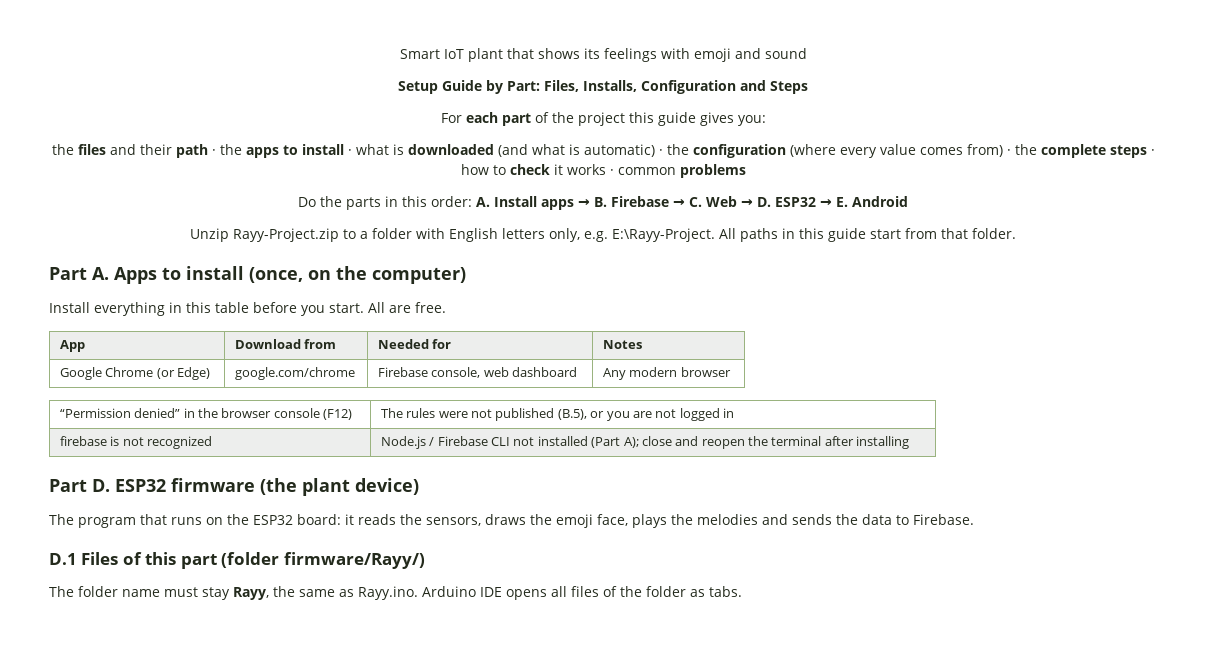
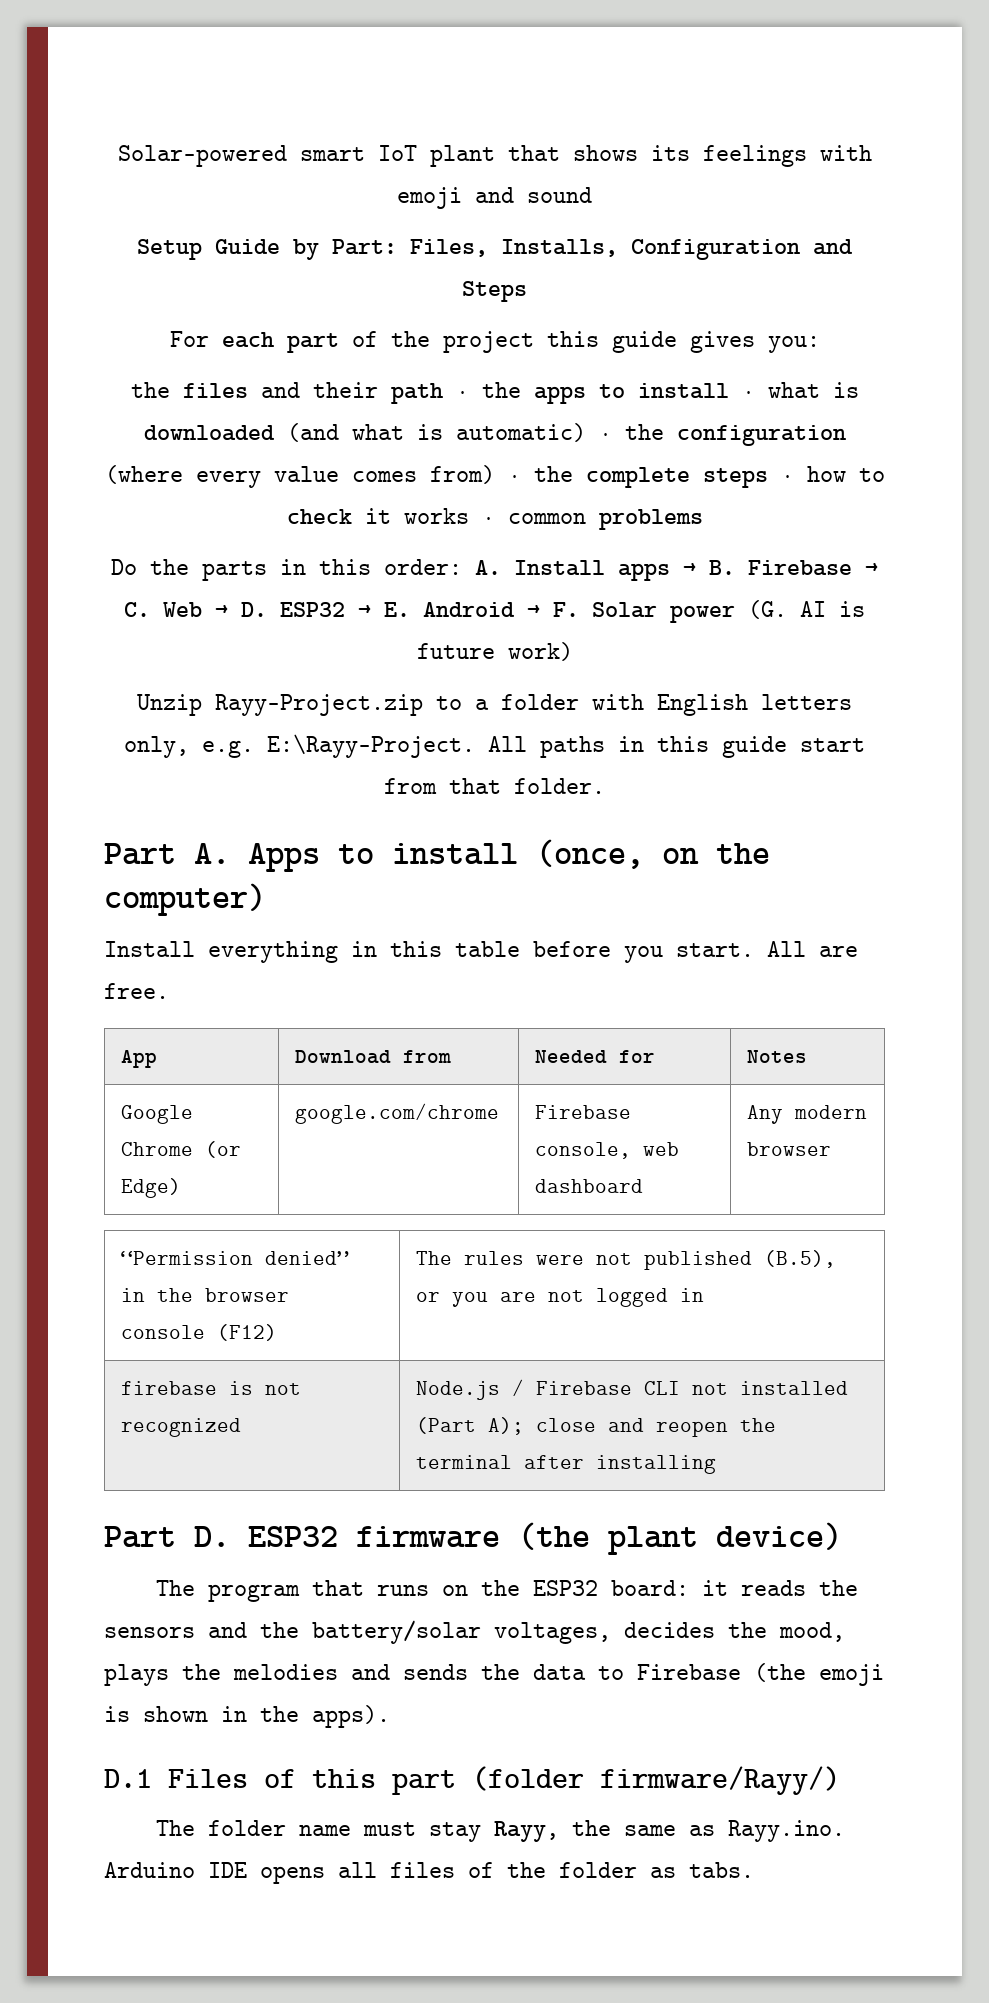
[399,49,440,59] Smart -> [117,145,365,167] Solar-powered smart
(908, 201) none -> [527,600,865,623] [416,642,573,661] → F. Solar power (G. AI is future work)
[426,514,628,528] sensors, draws the emoji face, -> [104,1620,845,1644] sensors and the battery/solar voltages, decides the mood,
[913,514,974,525] Firebase. -> [637,1663,884,1686] [104,1705,390,1728] Firebase (the emoji is shown in the apps).

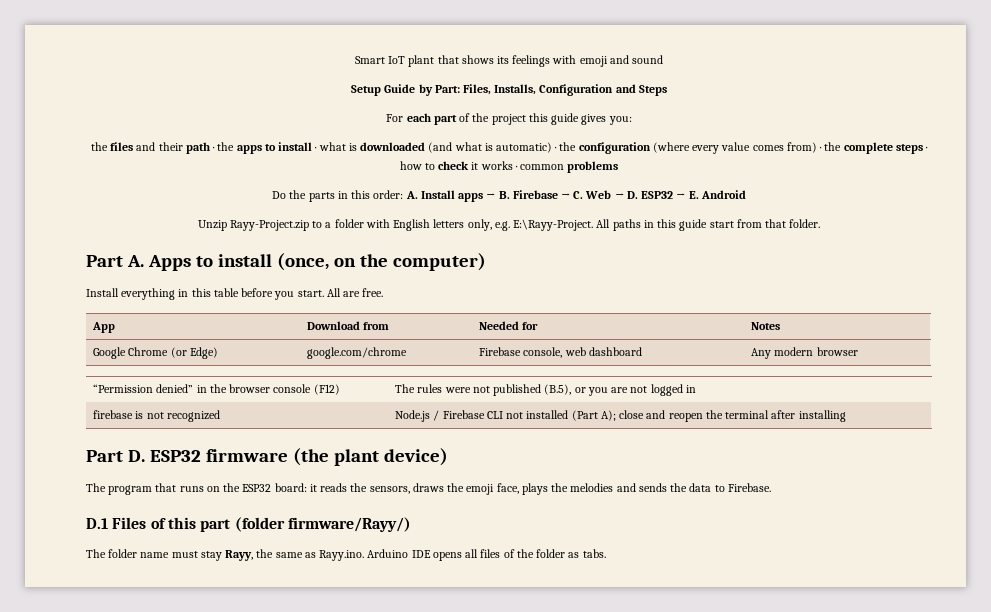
[117,145,365,167] Solar-powered smart -> [354,56,385,64] Smart
[527,600,865,623] [416,642,573,661] → F. Solar power (G. AI is future work) -> (746, 194) none
[104,1620,845,1644] sensors and the battery/solar voltages, decides the mood, -> [369,483,519,495] sensors, draws the emoji face,
[637,1663,884,1686] [104,1705,390,1728] Firebase (the emoji is shown in the apps). -> [727,483,771,492] Firebase.

